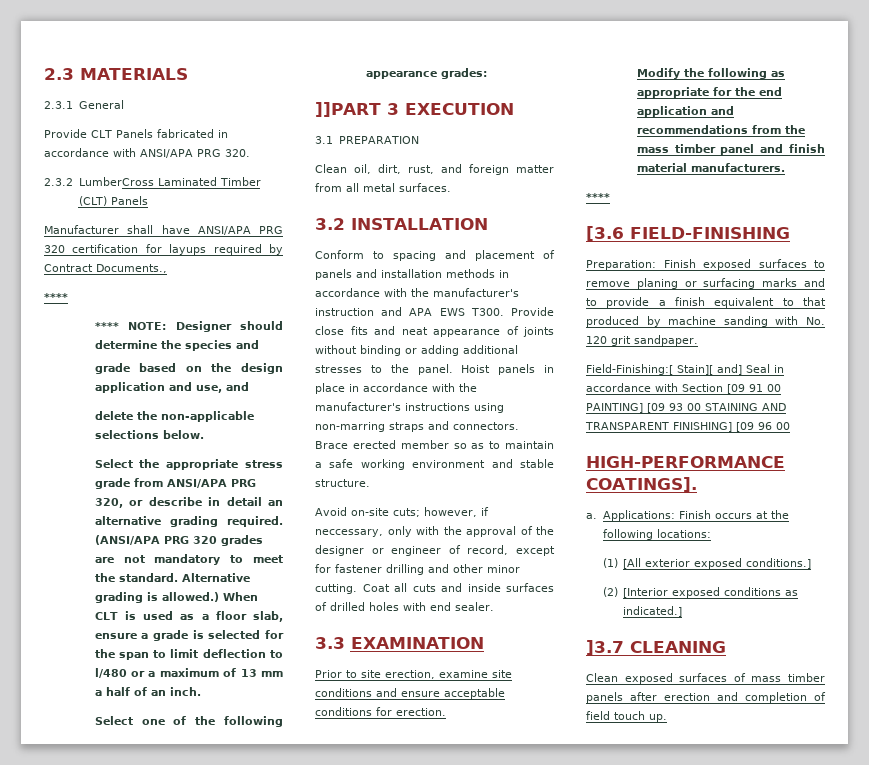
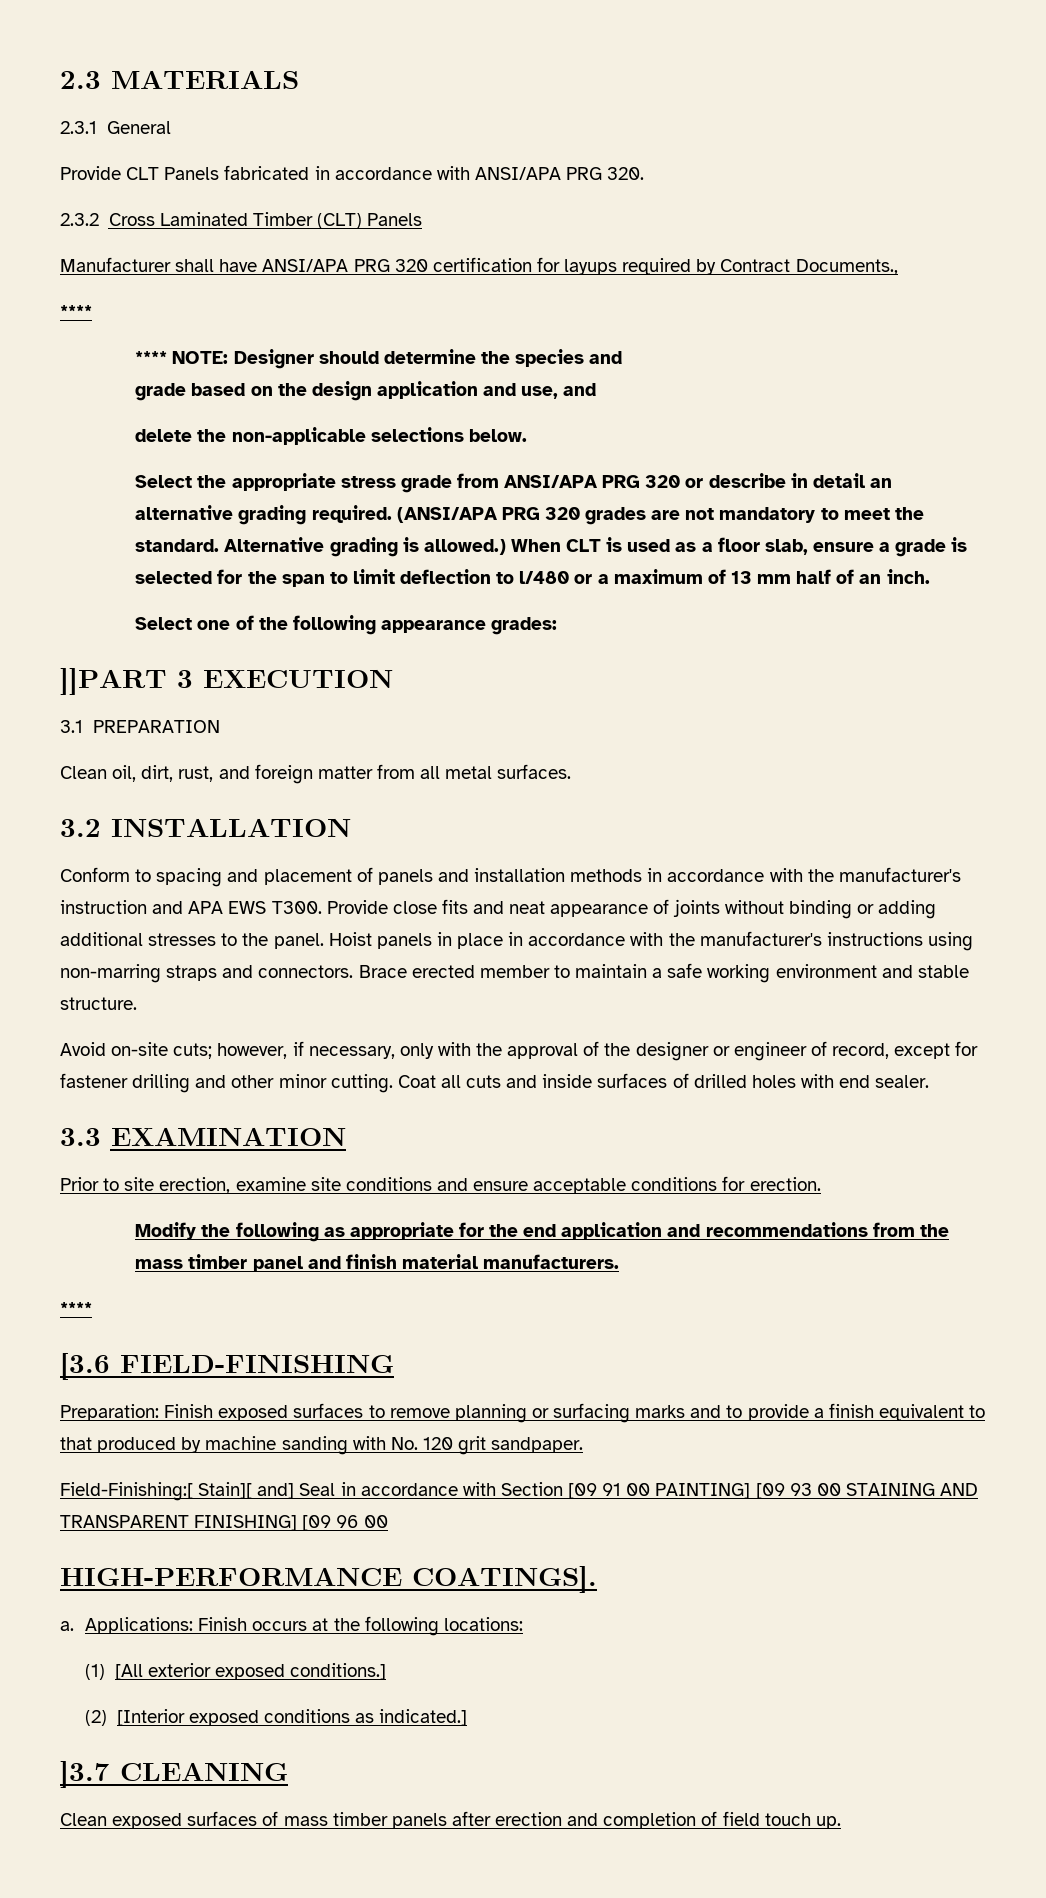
[78,177,154,186] LumberCross -> [108,213,155,226] Cross
[94,498,123,508] 320, -> [645,475,681,488] 320
[94,690,102,696] a -> (792, 579) none
[453,443,485,449] so as -> (550, 971) none
[315,529,383,537] neccessary, -> [308,1046,395,1059] necessary,
[636,278,678,289] planing -> [454,1404,527,1423] planning

